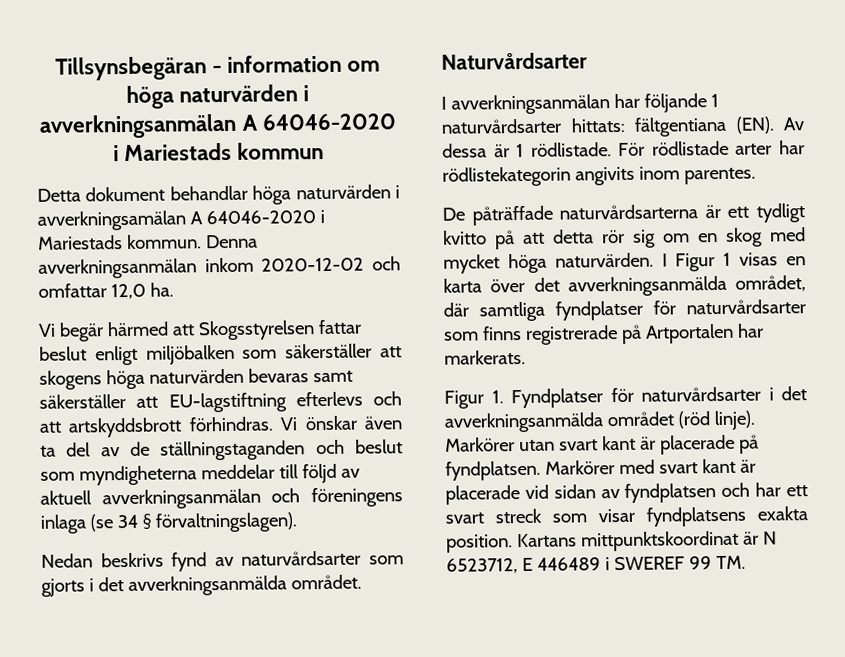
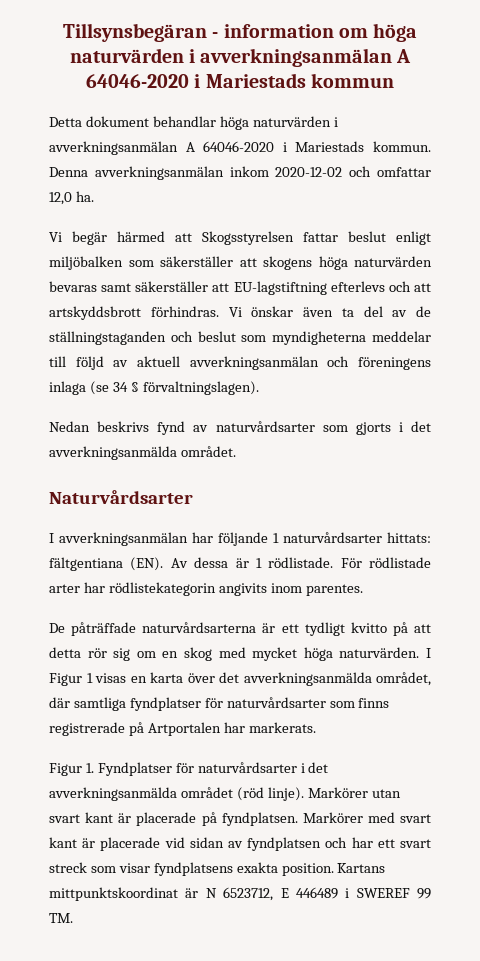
[37,210,186,231] avverkningsamälan -> [49,141,178,155] avverkningsanmälan

